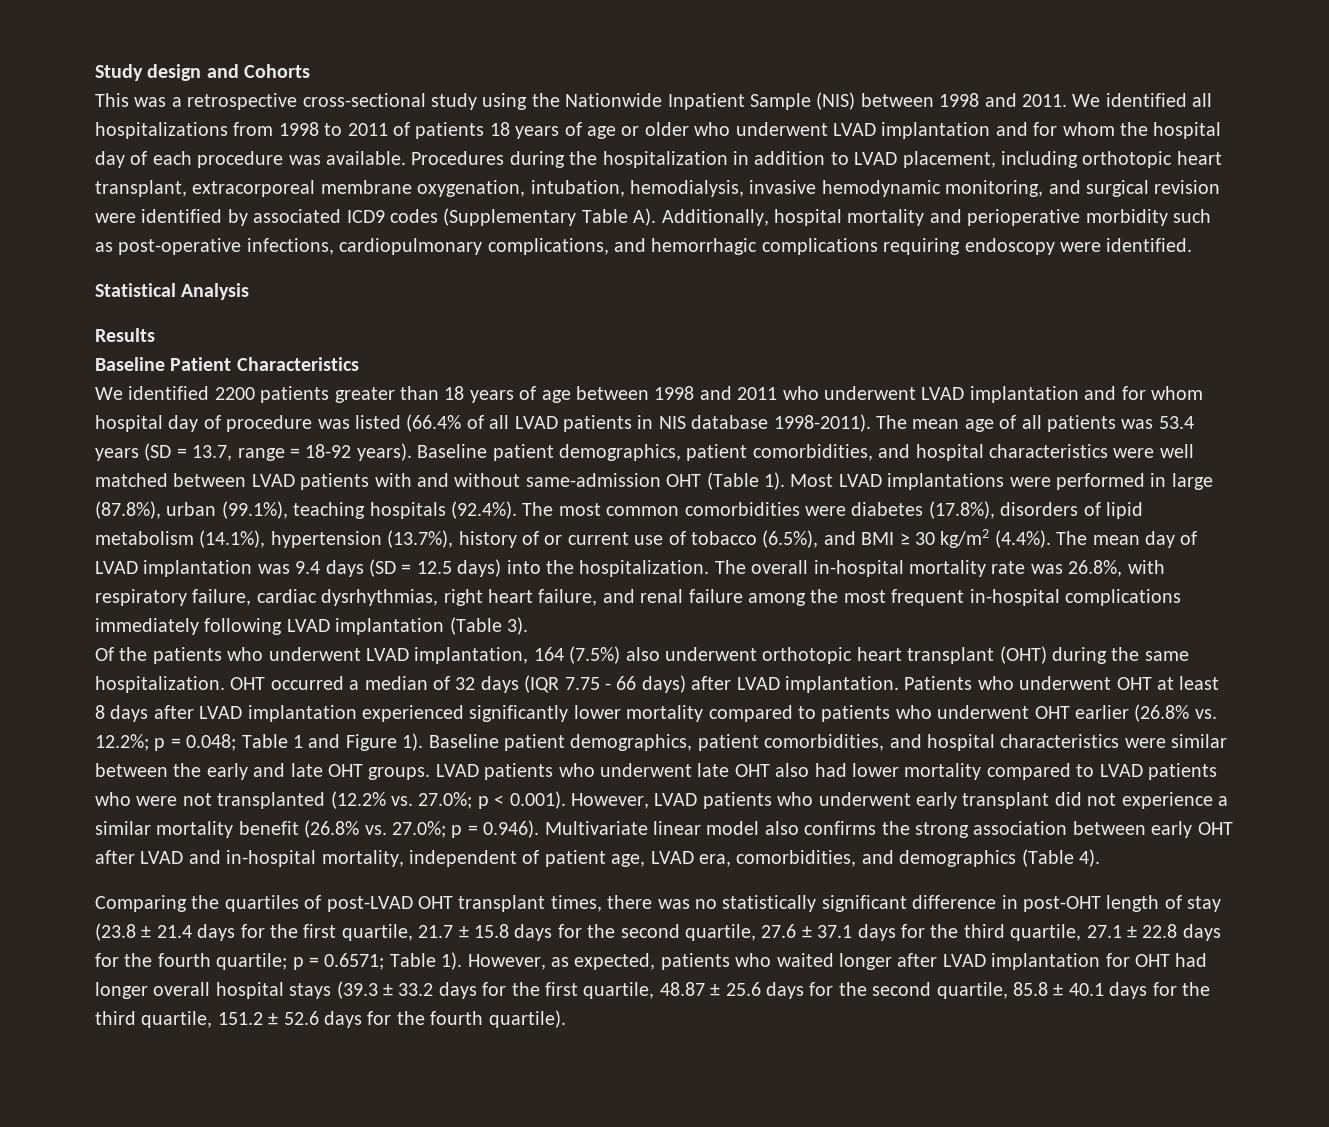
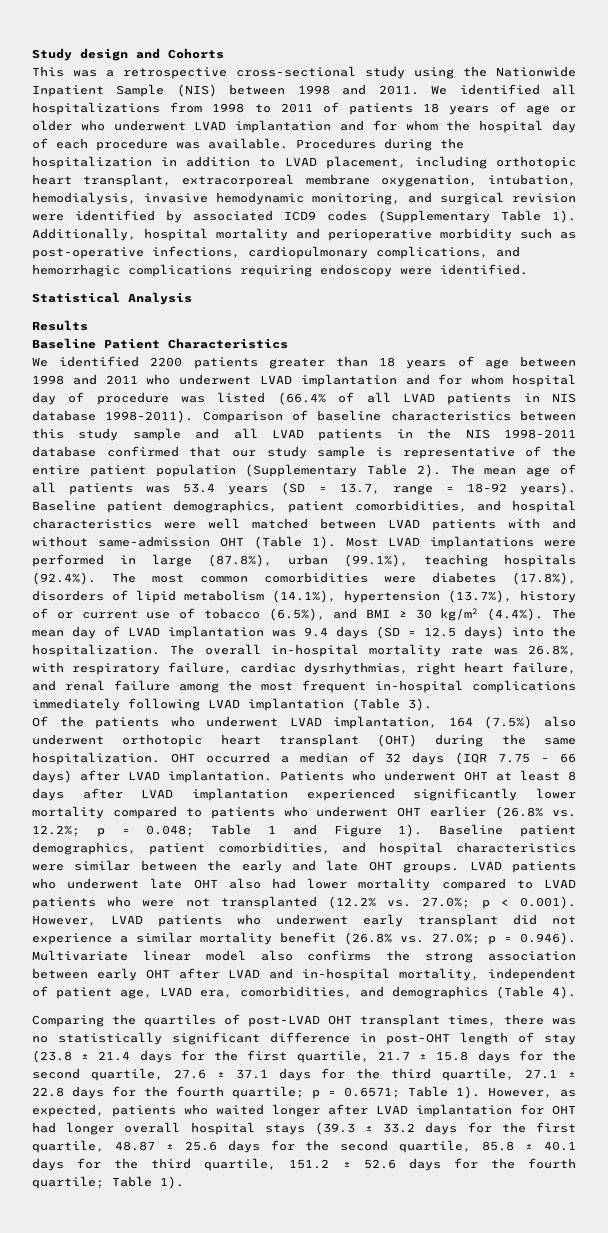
[633,208,657,226] A). -> [552,210,576,223] 1).
(871, 423) none -> [202,410,576,423] [32,428,576,441] [32,446,576,459] [32,464,441,477] Comparison of baseline characteristics between this study sample and all LVAD patients in the NIS 1998-2011 database confirmed that our study sample is representative of the entire patient population (Supplementary Table 2).
[488,1010,566,1028] quartile). -> [32,1176,184,1189] quartile; Table 1).

